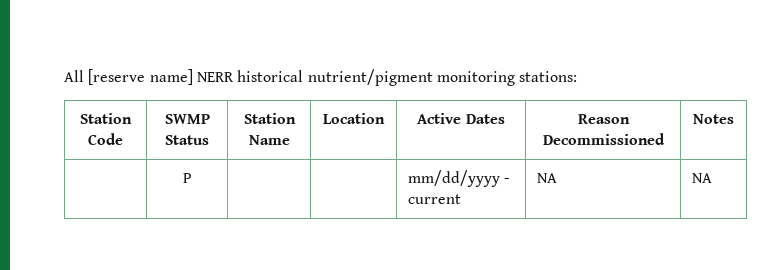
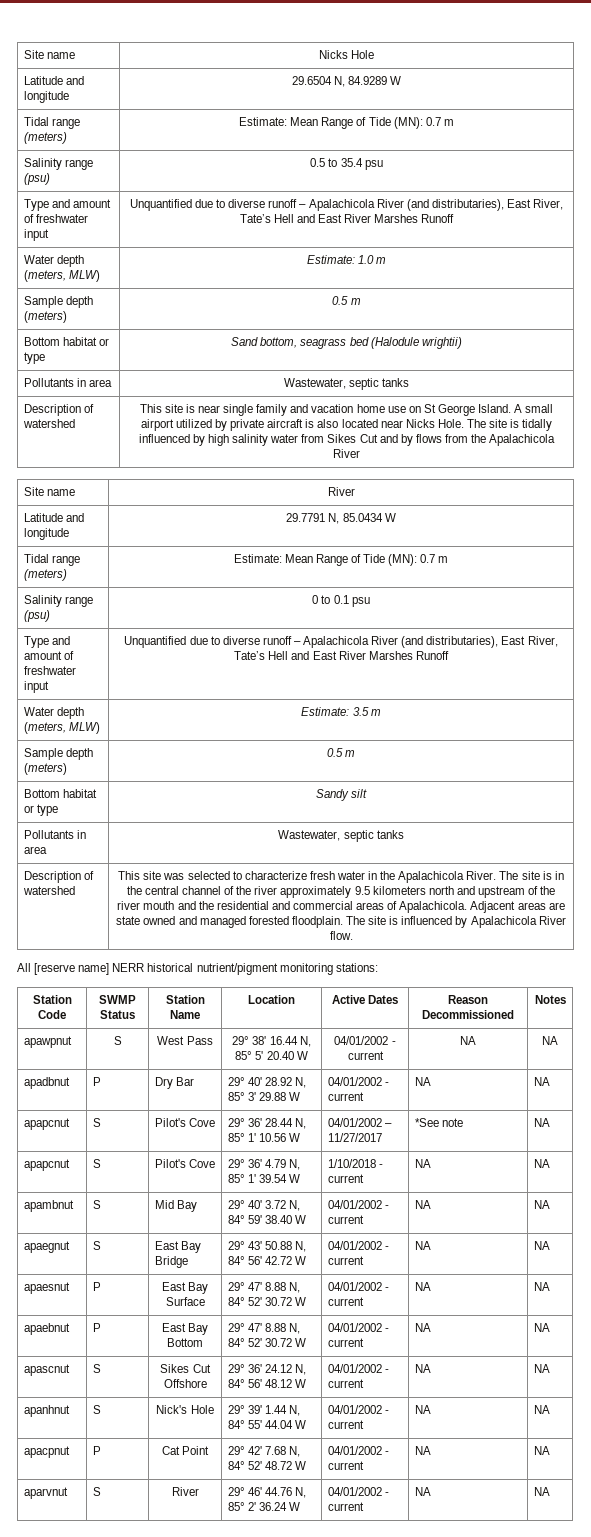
(64, 76) none -> [23,50,75,59] [318,50,375,59] [23,76,84,85] [23,91,69,103] [291,76,402,87] [23,117,80,129] [23,132,67,144] [239,117,454,129] [23,158,93,170] [23,173,50,185] [310,158,383,170] [23,199,111,211] [23,214,88,223] [23,229,49,241] [129,199,564,211] [239,214,455,223] [23,255,84,267] [23,270,100,282] [306,255,387,264] [23,296,93,308] [23,311,67,323] [332,296,361,305] [23,337,109,346] [23,352,45,364] [231,337,462,349] [23,378,112,387] [283,378,410,390] [23,404,94,416] [22,419,75,428] [139,404,554,416] [140,419,553,431] [138,434,556,446] [333,449,360,458] [23,487,75,496] [327,487,355,496] [23,513,84,522] [23,528,69,540] [286,513,396,524] [23,554,80,566] [23,569,67,581] [233,554,449,566] [23,595,93,607] [23,610,50,622] [312,595,370,607] [23,636,70,648] [23,651,74,660] [23,666,76,675] [23,681,49,693] [124,636,558,648] [234,651,449,660] [23,707,84,719] [23,722,100,734] [301,707,381,716] [23,748,93,760] [23,763,67,775] [326,748,356,757] [23,789,97,798] [23,804,58,816] [315,789,368,801] [23,830,86,839] [23,846,47,854] [278,830,404,842] [23,871,94,883] [22,886,75,895] [118,871,564,883] [126,886,556,898] [117,901,565,913] [116,916,566,928] [329,931,353,940] Site name | Nicks Hole // Latitude and longitude | 29.6504 N, 84.9289 W // Tidal range (meters) | Estimate: Mean Range of Tide (MN): 0.7 m // Salinity range (psu) | 0.5 to 35.4 psu // Type and amount of freshwater input | Unquantified due to diverse runoff – Apalachicola River (and distributaries), East River, Tate’s Hell and East River Marshes Runoff // Water depth (meters, MLW) | Estimate: 1.0 m // Sample depth (meters) | 0.5 m // Bottom habitat or type | Sand bottom, seagrass bed (Halodule wrightii) // Pollutants in area | Wastewater, septic tanks // Description of watershed | This site is near single family and vacation home use on St George Island. A small airport utilized by private aircraft is also located near Nicks Hole. The site is tidally influenced by high salinity water from Sikes Cut and by flows from the Apalachicola River // Site name | River // Latitude and longitude | 29.7791 N, 85.0434 W // Tidal range (meters) | Estimate: Mean Range of Tide (MN): 0.7 m // Salinity range (psu) | 0 to 0.1 psu // Type and amount of freshwater input | Unquantified due to diverse runoff – Apalachicola River (and distributaries), East River, Tate’s Hell and East River Marshes Runoff // Water depth (meters, MLW) | Estimate: 3.5 m // Sample depth (meters) | 0.5 m // Bottom habitat or type | Sandy silt // Pollutants in area | Wastewater, septic tanks // Description of watershed | This site was selected to characterize fresh water in the Apalachicola River. The site is in the central channel of the river approximately 9.5 kilometers north and upstream of the river mouth and the residential and commercial areas of Apalachicola. Adjacent areas are state owned and managed forested floodplain. The site is influenced by Apalachicola River flow. //
[182,173,192,183] [407,170,500,187] | P | | | mm/dd/yyyy -> [23,1036,72,1048] [113,1036,122,1045] [157,1036,213,1045] [232,1036,311,1047] [235,1051,308,1060] [334,1036,396,1045] [347,1051,384,1060] [460,1036,476,1045] [542,1036,558,1045] [23,1077,70,1089] [92,1077,101,1086] [154,1077,194,1089] [227,1077,306,1088] [227,1092,300,1101] [327,1077,389,1086] [327,1092,364,1101] [414,1077,431,1086] [533,1077,550,1086] [23,1118,70,1130] [92,1118,101,1127] [154,1118,215,1127] [227,1118,306,1129] [227,1133,300,1142] [327,1118,392,1127] [327,1133,382,1142] [414,1118,463,1127] [533,1118,550,1127] [23,1159,70,1171] [92,1159,101,1168] [154,1159,215,1168] [227,1159,300,1170] [227,1174,300,1183] [327,1159,383,1168] [327,1174,364,1183] [414,1159,431,1168] [533,1159,550,1168] [23,1200,74,1212] [92,1200,101,1209] [154,1200,197,1212] [227,1200,300,1211] [227,1215,306,1224] [327,1200,389,1209] [327,1215,364,1224] [414,1200,431,1209] [533,1200,550,1209] [23,1241,70,1253] [92,1241,101,1250] [154,1241,201,1253] [154,1256,188,1268] [227,1241,306,1252] [227,1256,306,1265] [327,1241,389,1250] [327,1256,364,1265] [414,1241,431,1250] [533,1241,550,1250] [23,1282,70,1294] [92,1282,101,1291] [161,1282,209,1294] [165,1297,205,1306] [227,1282,300,1293] [227,1297,306,1306] [327,1282,389,1291] [327,1297,364,1306] [414,1282,431,1291] [533,1282,550,1291] [23,1323,70,1335] [92,1323,101,1332] [161,1323,209,1335] [167,1338,203,1347] [227,1323,300,1334] [227,1338,306,1347] [327,1323,389,1332] [327,1338,364,1347] [414,1323,431,1332] [533,1323,550,1332] [23,1364,70,1376] [92,1364,101,1373] [160,1364,211,1373] [163,1379,207,1388] [227,1364,306,1375] [227,1379,306,1388] [327,1364,389,1373] [327,1379,364,1388] [414,1364,431,1373] [533,1364,550,1373] [23,1405,70,1417] [92,1405,101,1414] [156,1405,214,1414] [227,1405,300,1416] [227,1420,306,1429] [327,1405,389,1414] [327,1420,364,1429] [414,1405,431,1414] [533,1405,550,1414] [23,1446,70,1458] [92,1446,101,1455] [161,1446,210,1455] [227,1446,300,1457] [227,1461,306,1470] [327,1446,389,1455] [327,1461,364,1470] [414,1446,431,1455] [533,1446,550,1455] [23,1487,68,1499] [92,1487,101,1496] [171,1487,199,1496] [227,1487,306,1498] [227,1502,300,1511] [327,1487,382,1496] apawpnut | S | West Pass | 29° 38' 16.44 N, 85° 5' 20.40 W | 04/01/2002 - current | NA | NA // apadbnut | P | Dry Bar | 29° 40' 28.92 N, 85° 3' 29.88 W | 04/01/2002 - current | NA | NA // apapcnut | S | Pilot's Cove | 29° 36' 28.44 N, 85° 1' 10.56 W | 04/01/2002 – 11/27/2017 | *See note | NA // apapcnut | S | Pilot's Cove | 29° 36' 4.79 N, 85° 1' 39.54 W | 1/10/2018 - current | NA | NA // apambnut | S | Mid Bay | 29° 40' 3.72 N, 84° 59' 38.40 W | 04/01/2002 - current | NA | NA // apaegnut | S | East Bay Bridge | 29° 43' 50.88 N, 84° 56' 42.72 W | 04/01/2002 - current | NA | NA // apaesnut | P | East Bay Surface | 29° 47' 8.88 N, 84° 52' 30.72 W | 04/01/2002 - current | NA | NA // apaebnut | P | East Bay Bottom | 29° 47' 8.88 N, 84° 52' 30.72 W | 04/01/2002 - current | NA | NA // apascnut | S | Sikes Cut Offshore | 29° 36' 24.12 N, 84° 56' 48.12 W | 04/01/2002 - current | NA | NA // apanhnut | S | Nick's Hole | 29° 39' 1.44 N, 84° 55' 44.04 W | 04/01/2002 - current | NA | NA // apacpnut | P | Cat Point | 29° 42' 7.68 N, 84° 52' 48.72 W | 04/01/2002 - current | NA | NA // aparvnut | S | River | 29° 46' 44.76 N, 85° 2' 36.24 W | 04/01/2002

